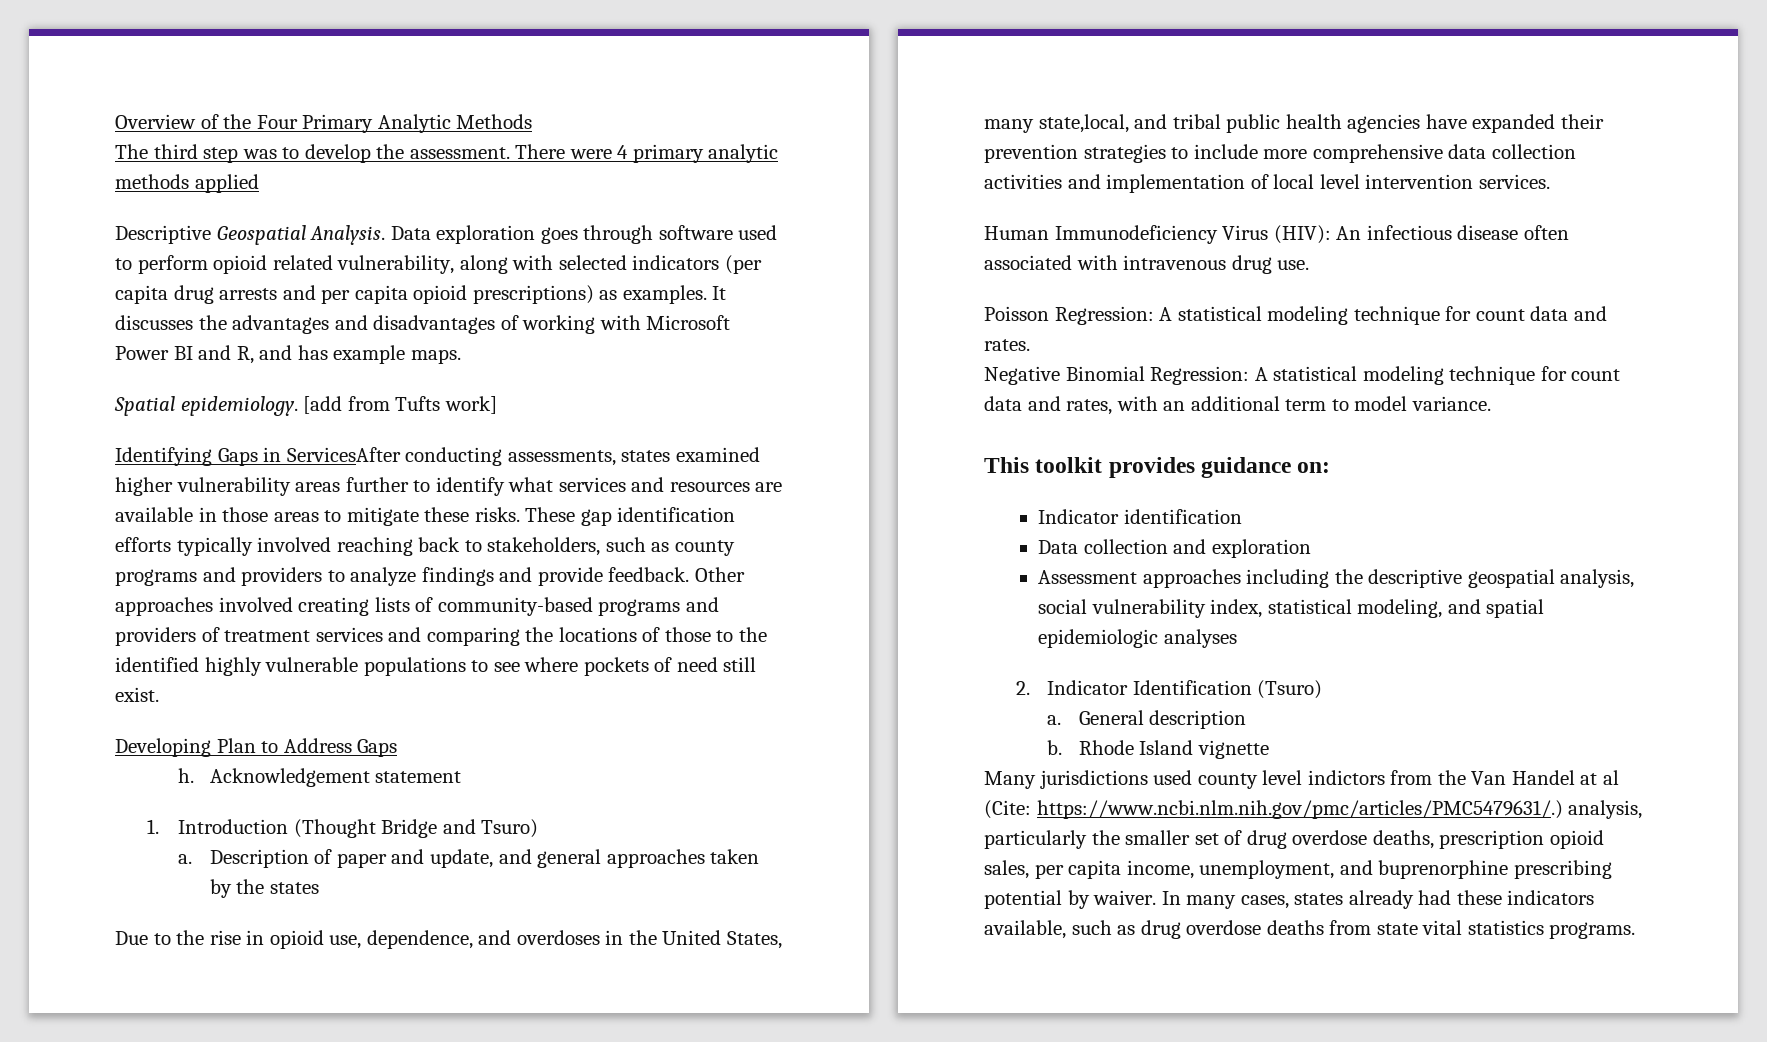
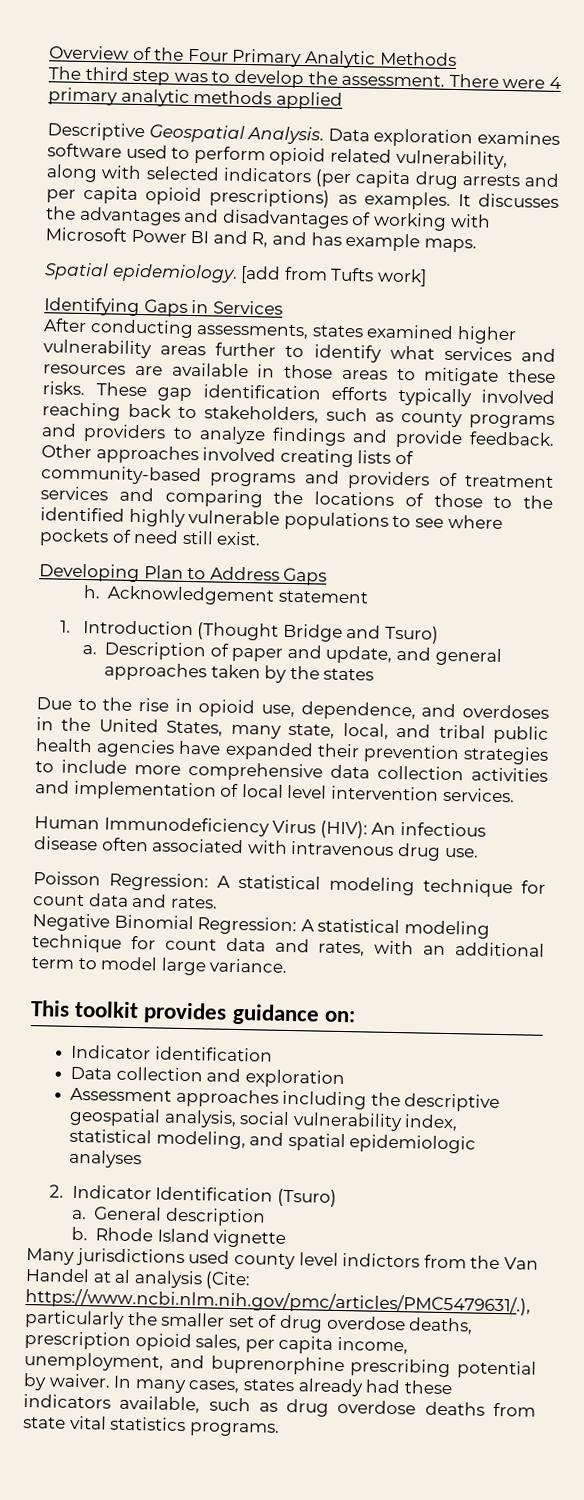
[540,225,654,244] goes through -> [476,130,560,145] examines
[286,447,401,462] ServicesAfter -> [212,300,283,315] [43,318,87,333] Services // After
[1038,114,1129,133] state,local, -> [288,722,389,740] state, local,
(1408, 403) none -> [160,957,207,976] large
[984,800,1643,819] (Cite: https://www.ncbi.nlm.nih.gov/pmc/articles/PMC5479631/.) analysis, -> [133,1270,252,1290] [25,1288,531,1316] analysis (Cite: https://www.ncbi.nlm.nih.gov/pmc/articles/PMC5479631/.),

